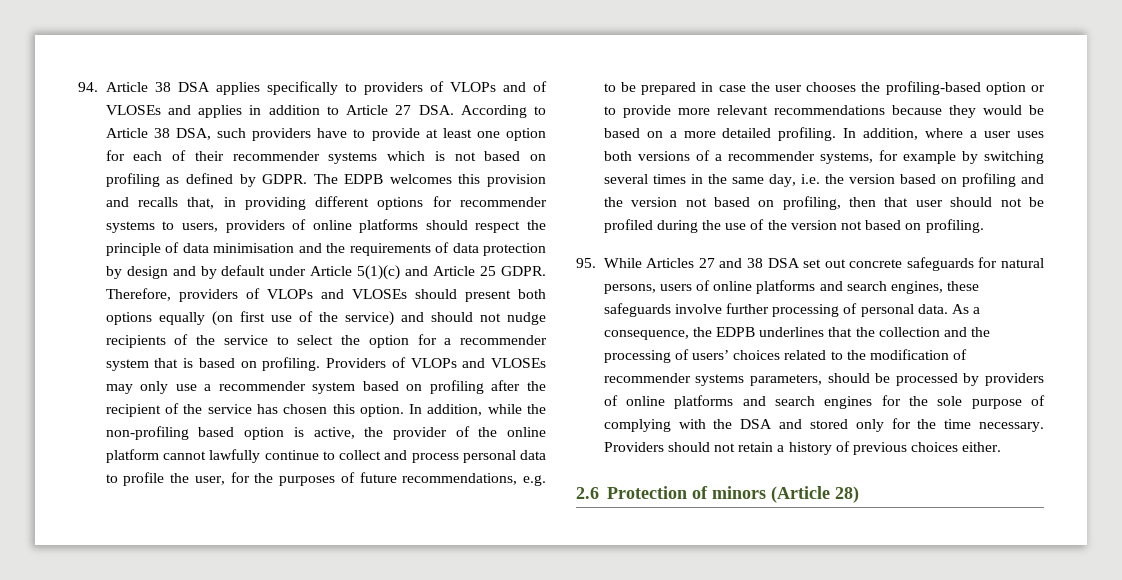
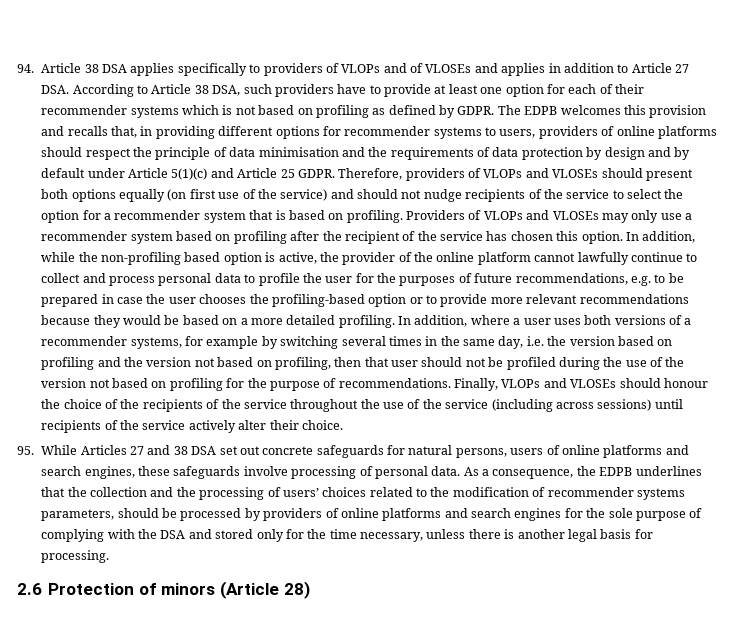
[194,476,225,485] user, -> [325,276,353,283] user
[925,219,984,233] profiling. -> [169,378,708,391] [41,399,683,412] [41,420,343,433] profiling for the purpose of recommendations. Finally, VLOPs and VLOSEs should honour the choice of the recipients of the service throughout the use of the service (including across sessions) until recipients of the service actively alter their choice.
[726,303,770,314] further -> (288, 471) none
[978,422,1044,432] [603,441,1002,455] necessary. Providers should not retain a history of previous choices either. -> [360,529,653,542] [41,550,110,563] necessary, unless there is another legal basis for processing.

